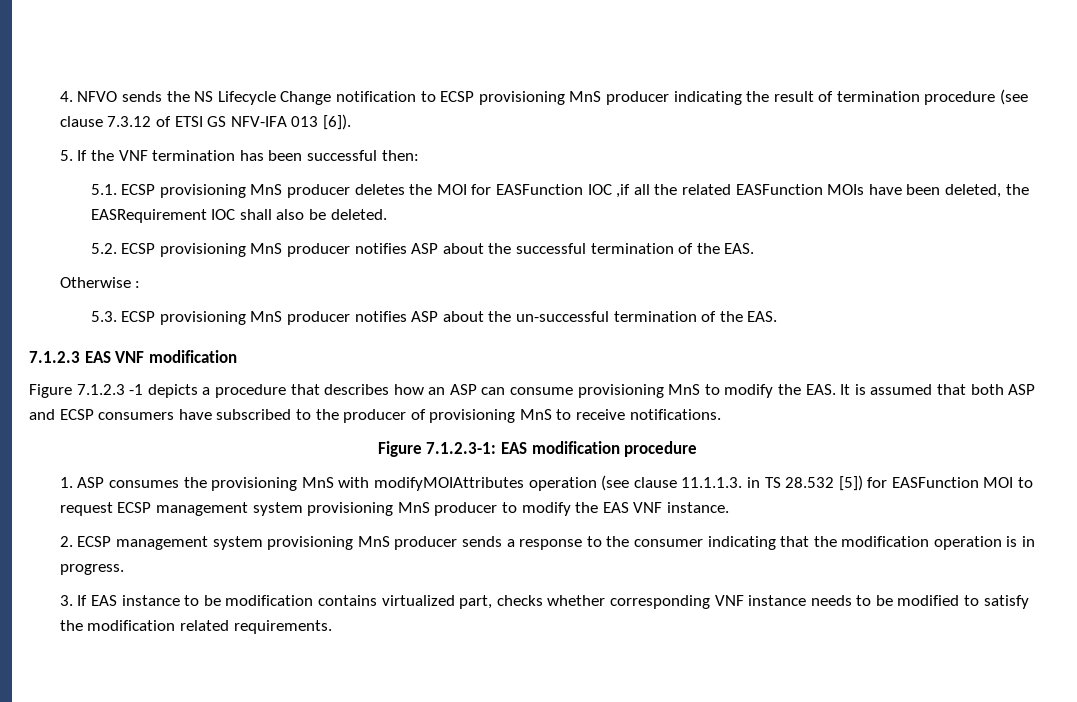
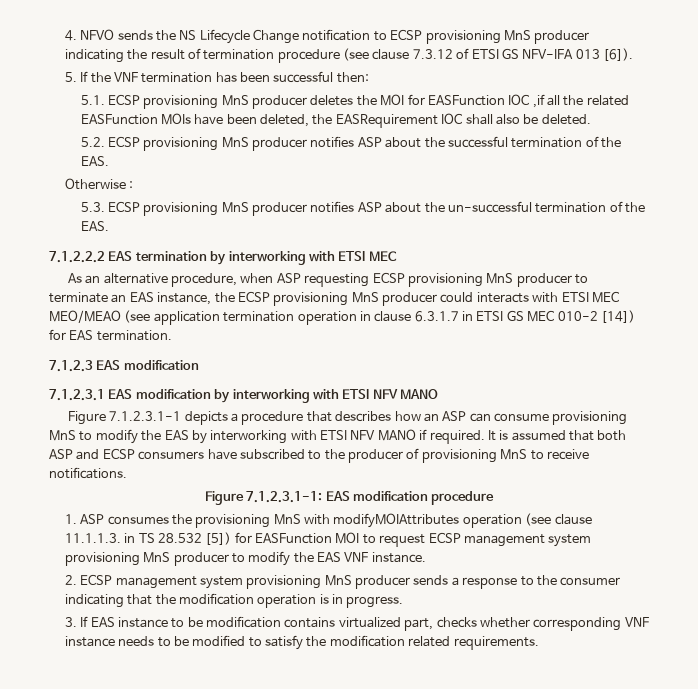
(778, 316) none -> [49,251,397,265] [67,272,589,287] [49,291,619,306] [49,310,635,325] [49,329,172,341] // 7.1.2.2.2 EAS termination by interworking with ETSI MEC // As an alternative procedure, when ASP requesting ECSP provisioning MnS producer to terminate an EAS instance, the ECSP provisioning MnS producer could interacts with ETSI MEC MEO/MEAO (see application termination operation in clause 6.3.1.7 in ETSI GS MEC 010-2 [14]) for EAS termination.
[115,350,237,363] [29,384,144,398] VNF modification // Figure 7.1.2.3 -1 -> [123,360,199,370] [49,389,438,403] [67,411,182,425] modification // 7.1.2.3.1 EAS modification by interworking with ETSI NFV MANO // Figure 7.1.2.3.1-1
[805,384,836,395] EAS. -> [164,429,485,444] EAS by interworking with ETSI NFV MANO if required.
[426,442,497,454] 7.1.2.3-1: -> [246,491,323,503] 7.1.2.3.1-1:

